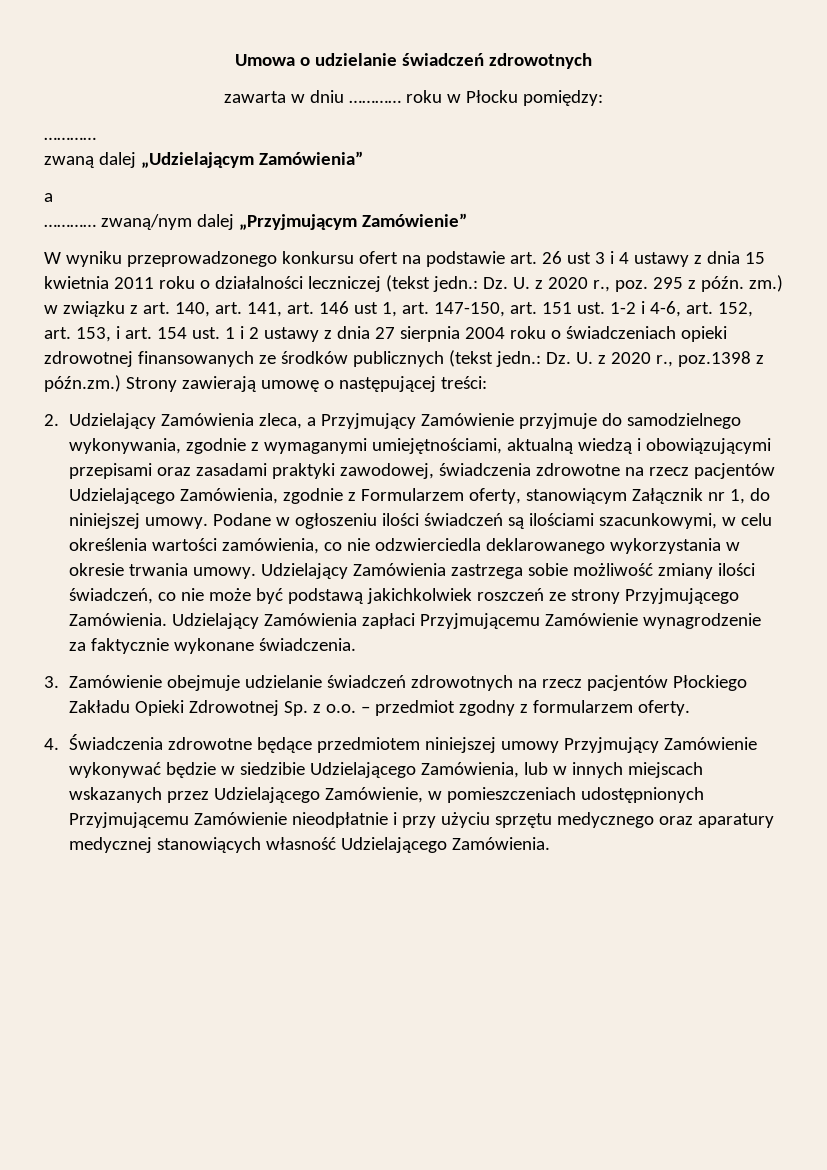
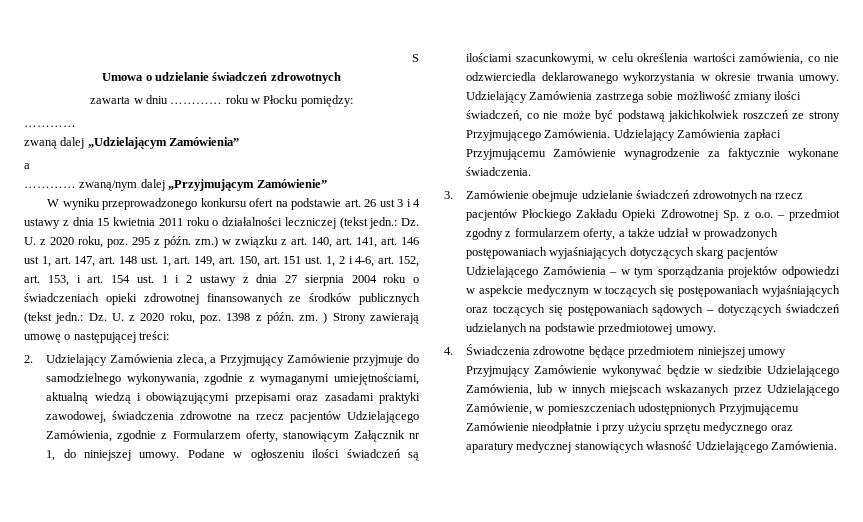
(235, 60) none -> [412,54,419,62] S //
[592,280,610,292] r., -> [78,236,103,248] roku,
[433,302,505,317] 147-150, -> [74,256,260,267] 147, art. 148 ust. 1, art. 149, art. 150,
[609,302,636,314] 1-2 -> [326,256,345,267] 1, 2
[655,351,764,367] [44,375,121,392] r., poz.1398 z późn.zm.) -> [169,312,328,324] roku, poz. 1398 z późn. zm. )
[638,700,691,716] oferty. -> [583,228,779,240] [466,247,778,259] [466,266,840,278] [466,285,840,297] [466,304,840,316] [466,323,716,335] oferty, a także udział w prowadzonych postępowaniach wyjaśniających dotyczących skarg pacjentów Udzielającego Zamówienia – w tym sporządzania projektów odpowiedzi w aspekcie medycznym w toczących się postępowaniach wyjaśniających oraz toczących się postępowaniach sądowych – dotyczących świadczeń udzielanych na podstawie przedmiotowej umowy.

